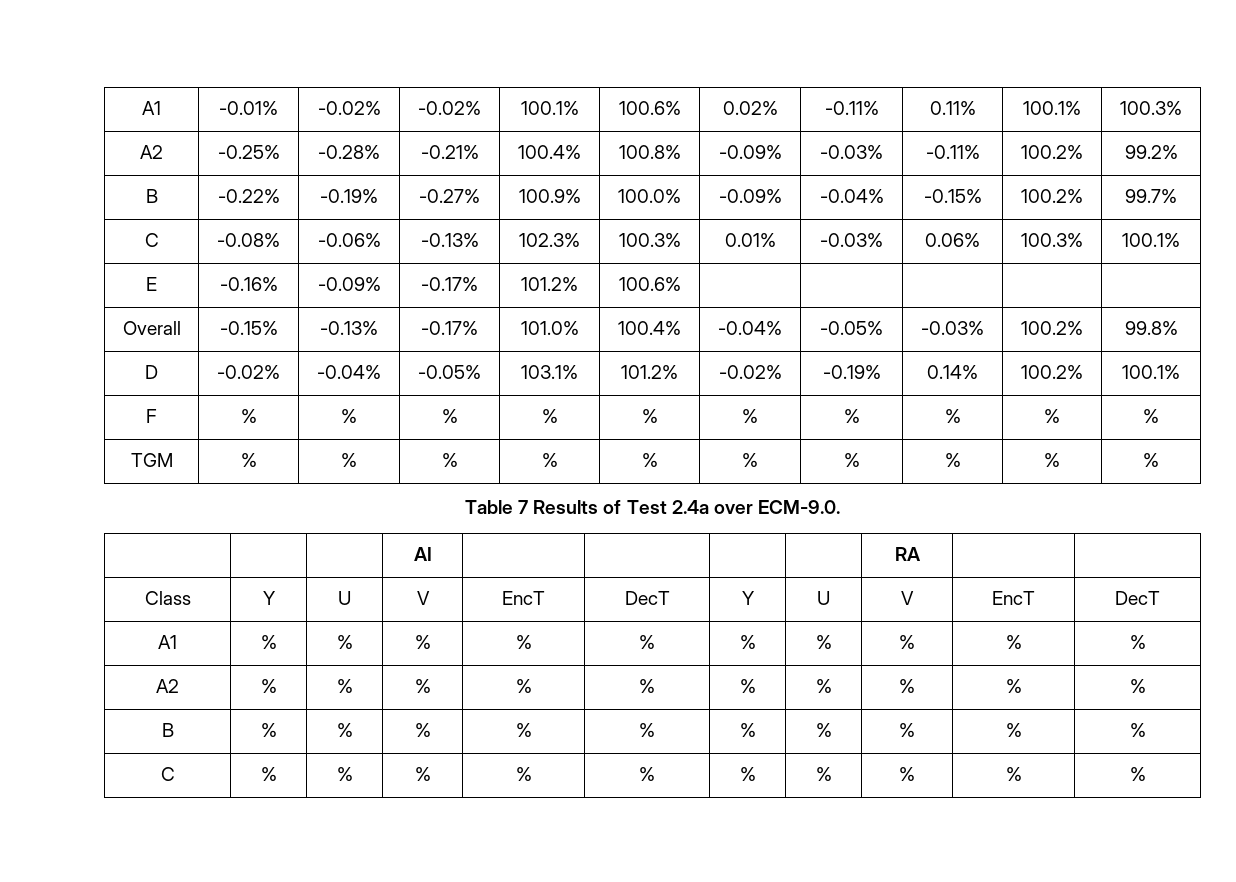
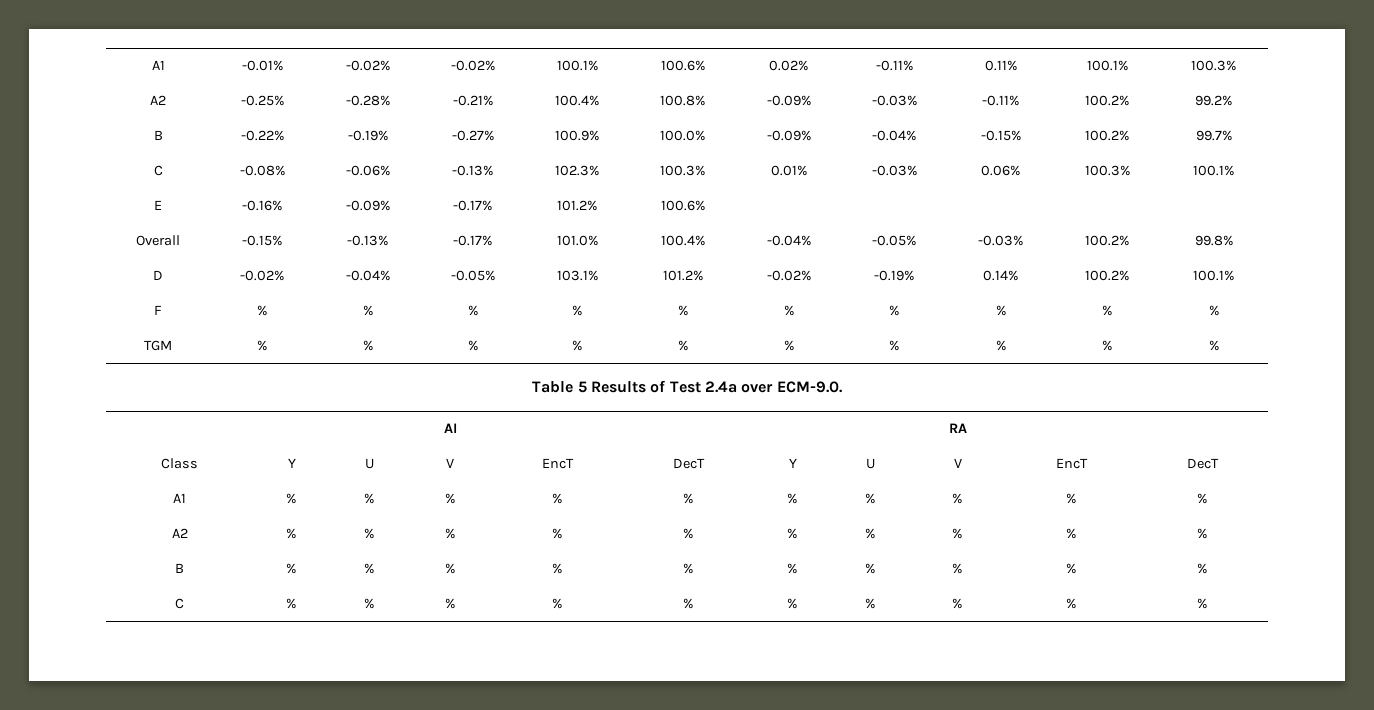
[518,500,529,514] 7 -> [577,381,587,393] 5

